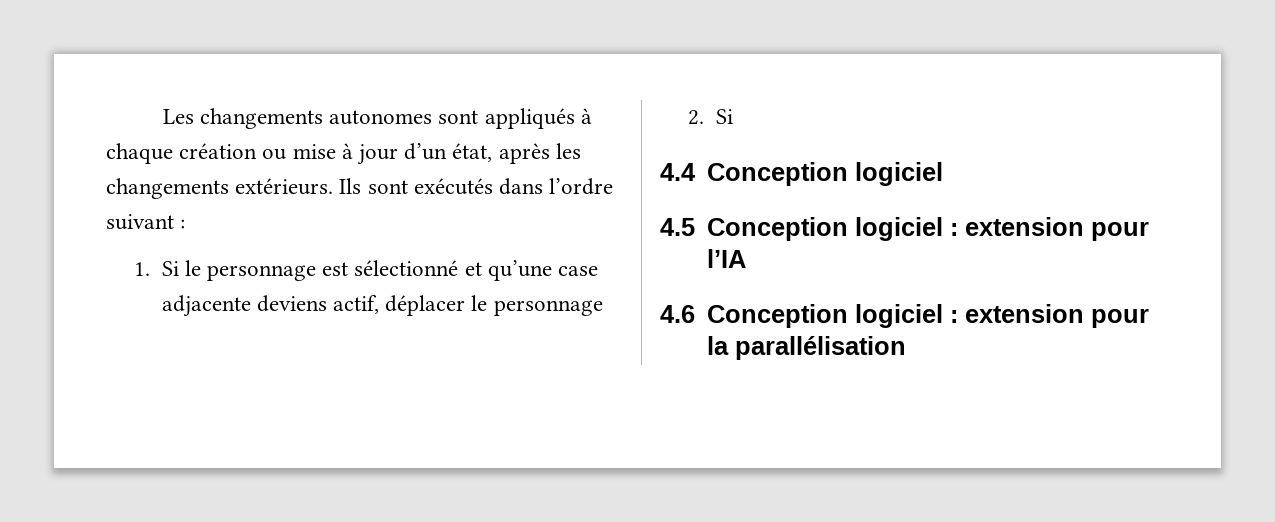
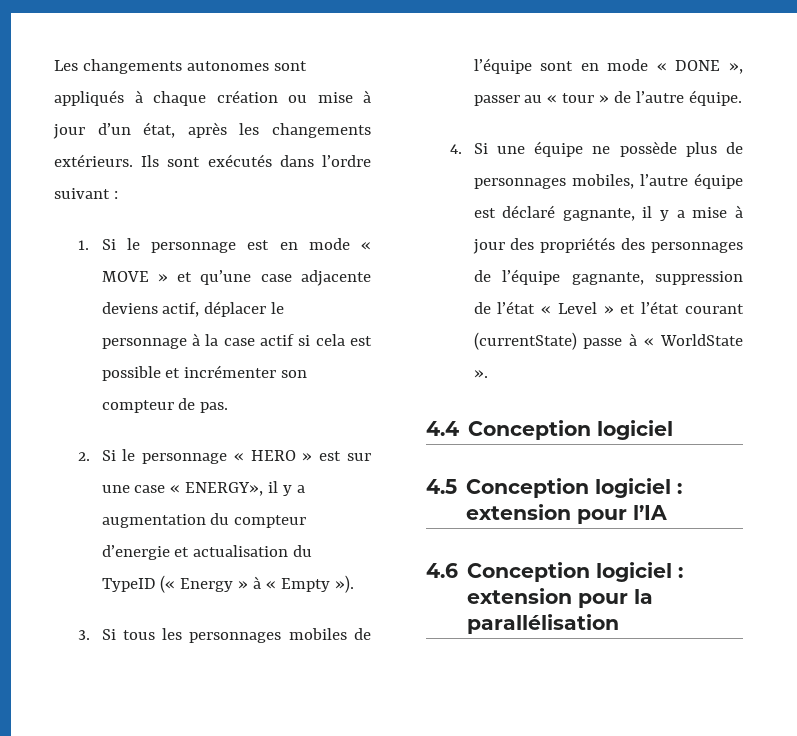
[354,260,459,276] sélectionné -> [279,238,371,250] [101,271,168,282] en mode « MOVE »
[687,109,733,125] // 2. Si -> [191,333,372,346] [101,365,308,381] [101,398,229,413] [77,449,372,464] [101,481,306,496] [101,513,307,528] [101,545,313,560] [101,575,355,593] [77,628,371,643] [473,58,743,74] [473,90,743,106] [449,141,743,157] [473,173,743,189] [473,205,743,221] [472,237,743,254] [473,269,743,285] [473,301,744,314] [473,332,743,350] [473,370,488,378] à la case actif si cela est possible et incrémenter son compteur de pas. // 2. Si le personnage « HERO » est sur une case « ENERGY», il y a augmentation du compteur d’energie et actualisation du TypeID (« Energy » à « Empty »). // 3. Si tous les personnages mobiles de l’équipe sont en mode « DONE », passer au « tour » de l’autre équipe. // 4. Si une équipe ne possède plus de personnages mobiles, l’autre équipe est déclaré gagnante, il y a mise à jour des propriétés des personnages de l’équipe gagnante, suppression de l’état « Level » et l’état courant (currentState) passe à « WorldState ».

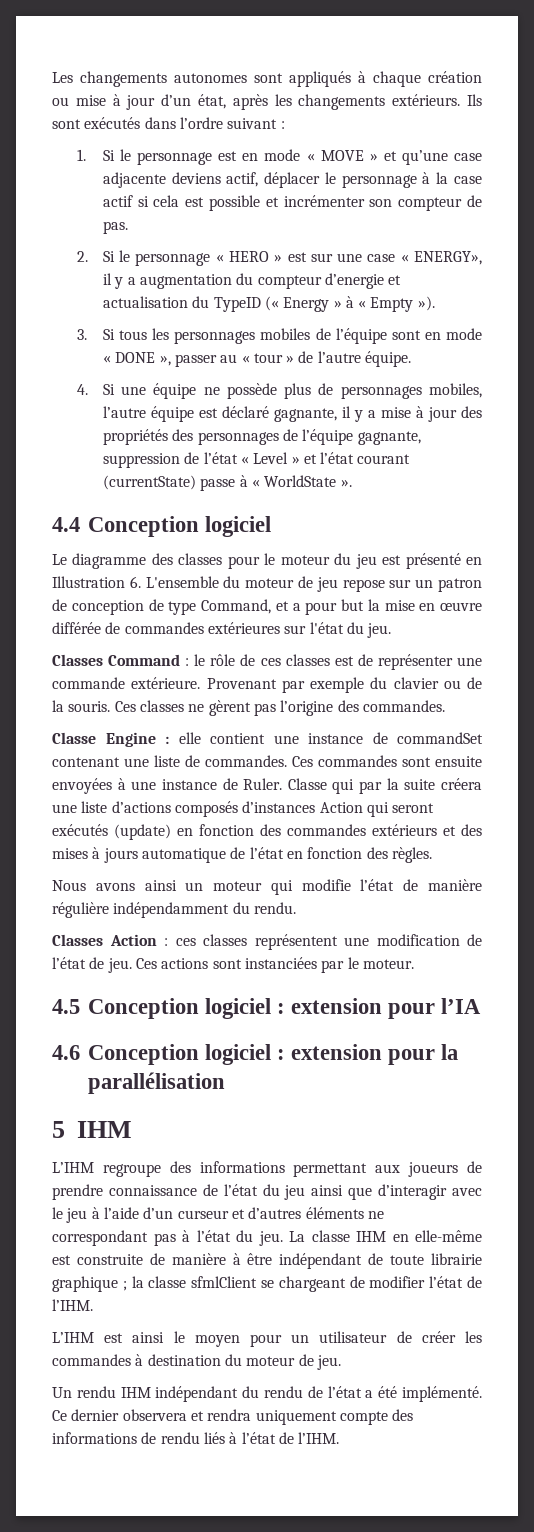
(674, 430) none -> [52,553,482,569] [52,576,483,592] [52,599,482,615] [52,622,392,638] [52,654,482,670] [52,677,482,693] [52,700,445,716] [52,732,483,747] [52,755,482,767] [52,778,482,794] [52,801,435,817] [52,824,482,840] [52,847,432,863] [52,879,482,895] [52,902,296,918] [52,934,482,950] [52,957,414,973] // Le diagramme des classes pour le moteur du jeu est présenté en Illustration 6. L'ensemble du moteur de jeu repose sur un patron de conception de type Command, et a pour but la mise en œuvre différée de commandes extérieures sur l'état du jeu. // Classes Command : le rôle de ces classes est de représenter une commande extérieure. Provenant par exemple du clavier ou de la souris. Ces classes ne gèrent pas l’origine des commandes. // Classe Engine : elle contient une instance de commandSet contenant une liste de commandes. Ces commandes sont ensuite envoyées à une instance de Ruler. Classe qui par la suite créera une liste d’actions composés d’instances Action qui seront exécutés (update) en fonction des commandes extérieurs et des mises à jours automatique de l’état en fonction des règles. // Nous avons ainsi un moteur qui modifie l’état de manière régulière indépendamment du rendu. // Classes Action : ces classes représentent une modification de l’état de jeu. Ces actions sont instanciées par le moteur.
(620, 624) none -> [52,1121,133,1138] [52,1161,482,1177] [52,1184,483,1200] [52,1207,384,1223] [52,1230,482,1246] [52,1253,483,1269] [52,1276,483,1292] [52,1299,93,1311] [52,1331,482,1347] [52,1354,341,1370] [52,1386,483,1402] [52,1409,414,1425] [52,1432,340,1444] // 5 IHM // L’IHM regroupe des informations permettant aux joueurs de prendre connaissance de l’état du jeu ainsi que d’interagir avec le jeu à l’aide d’un curseur et d’autres éléments ne correspondant pas à l’état du jeu. La classe IHM en elle-même est construite de manière à être indépendant de toute librairie graphique ; la classe sfmlClient se chargeant de modifier l’état de l’IHM. // L’IHM est ainsi le moyen pour un utilisateur de créer les commandes à destination du moteur de jeu. // Un rendu IHM indépendant du rendu de l’état a été implémenté. Ce dernier observera et rendra uniquement compte des informations de rendu liés à l’état de l’IHM.

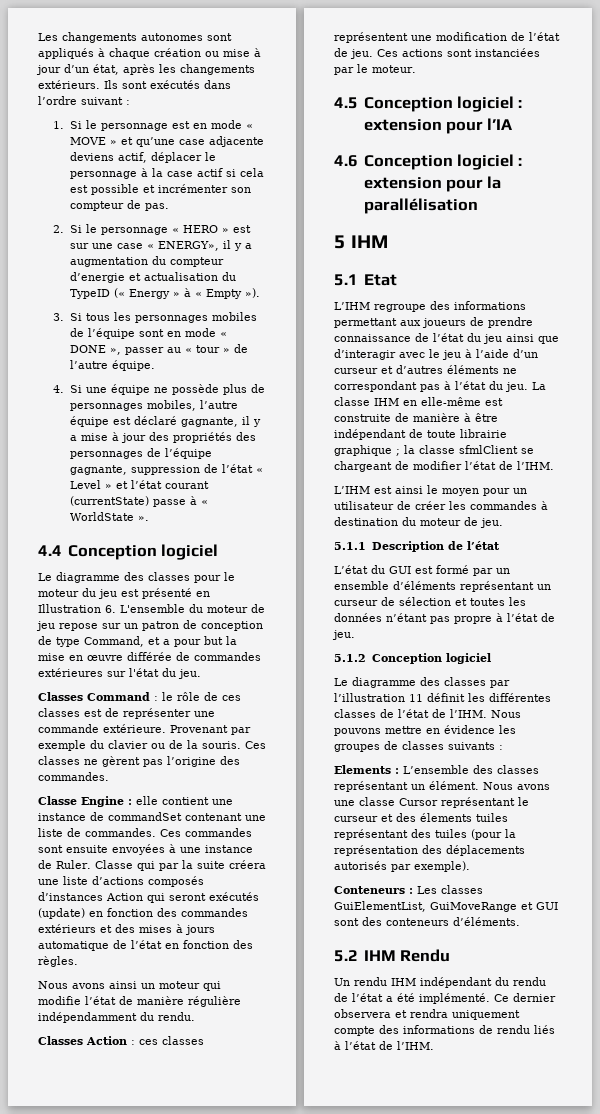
(133, 1129) none -> [334,274,397,286] // 5.1 Etat
(341, 1362) none -> [334,541,500,552] [334,565,510,576] [334,581,551,592] [334,597,526,606] [334,613,555,624] [332,630,355,640] [334,653,491,664] [334,677,510,688] [334,693,551,702] [334,709,521,718] [334,725,516,736] [334,741,503,752] [334,765,539,774] [334,781,550,792] [334,797,529,808] [334,813,508,822] [334,829,516,840] [334,845,525,856] [334,861,470,872] [334,885,483,894] [334,901,558,912] [334,917,520,926] [334,949,450,962] // 5.1.1 Description de l’état // L’état du GUI est formé par un ensemble d’éléments représentant un curseur de sélection et toutes les données n’étant pas propre à l’état de jeu. // 5.1.2 Conception logiciel // Le diagramme des classes par l’illustration 11 définit les différentes classes de l’état de l’IHM. Nous pouvons mettre en évidence les groupes de classes suivants : // Elements : L’ensemble des classes représentant un élément. Nous avons une classe Cursor représentant le curseur et des élements tuiles représentant des tuiles (pour la représentation des déplacements autorisés par exemple). // Conteneurs : Les classes GuiElementList, GuiMoveRange et GUI sont des conteneurs d’éléments. // 5.2 IHM Rendu

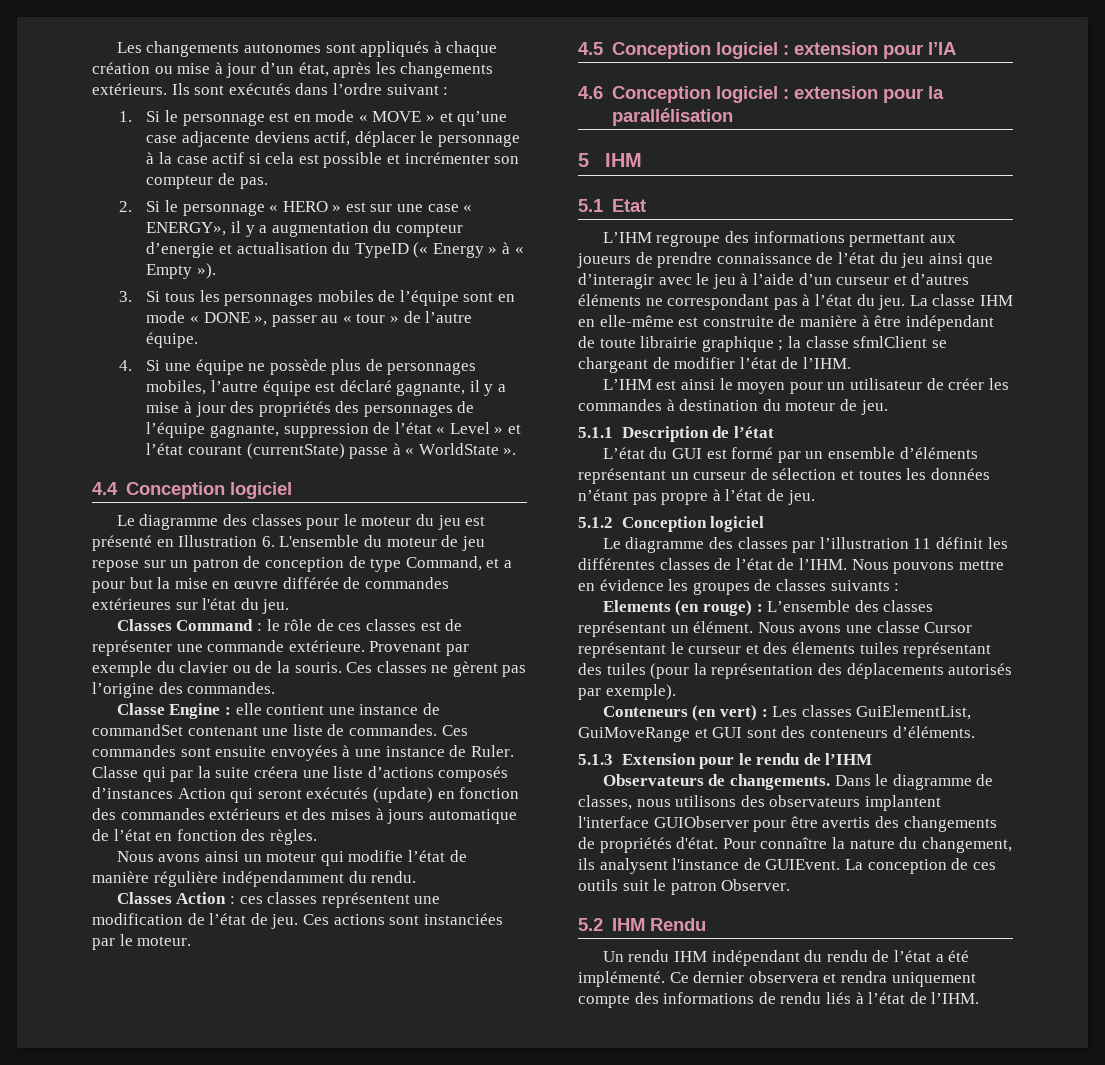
(391, 769) none -> [675,600,753,616] (en rouge)
(405, 890) none -> [692,705,758,721] (en vert)
(520, 921) none -> [578,753,873,769] [602,774,994,790] [578,795,941,811] [578,816,997,832] [578,837,1012,853] [578,858,996,874] [578,879,791,895] // 5.1.3 Extension pour le rendu de l’IHM // Observateurs de changements. Dans le diagramme de classes, nous utilisons des observateurs implantent l'interface GUIObserver pour être avertis des changements de propriétés d'état. Pour connaître la nature du changement, ils analysent l'instance de GUIEvent. La conception de ces outils suit le patron Observer.

